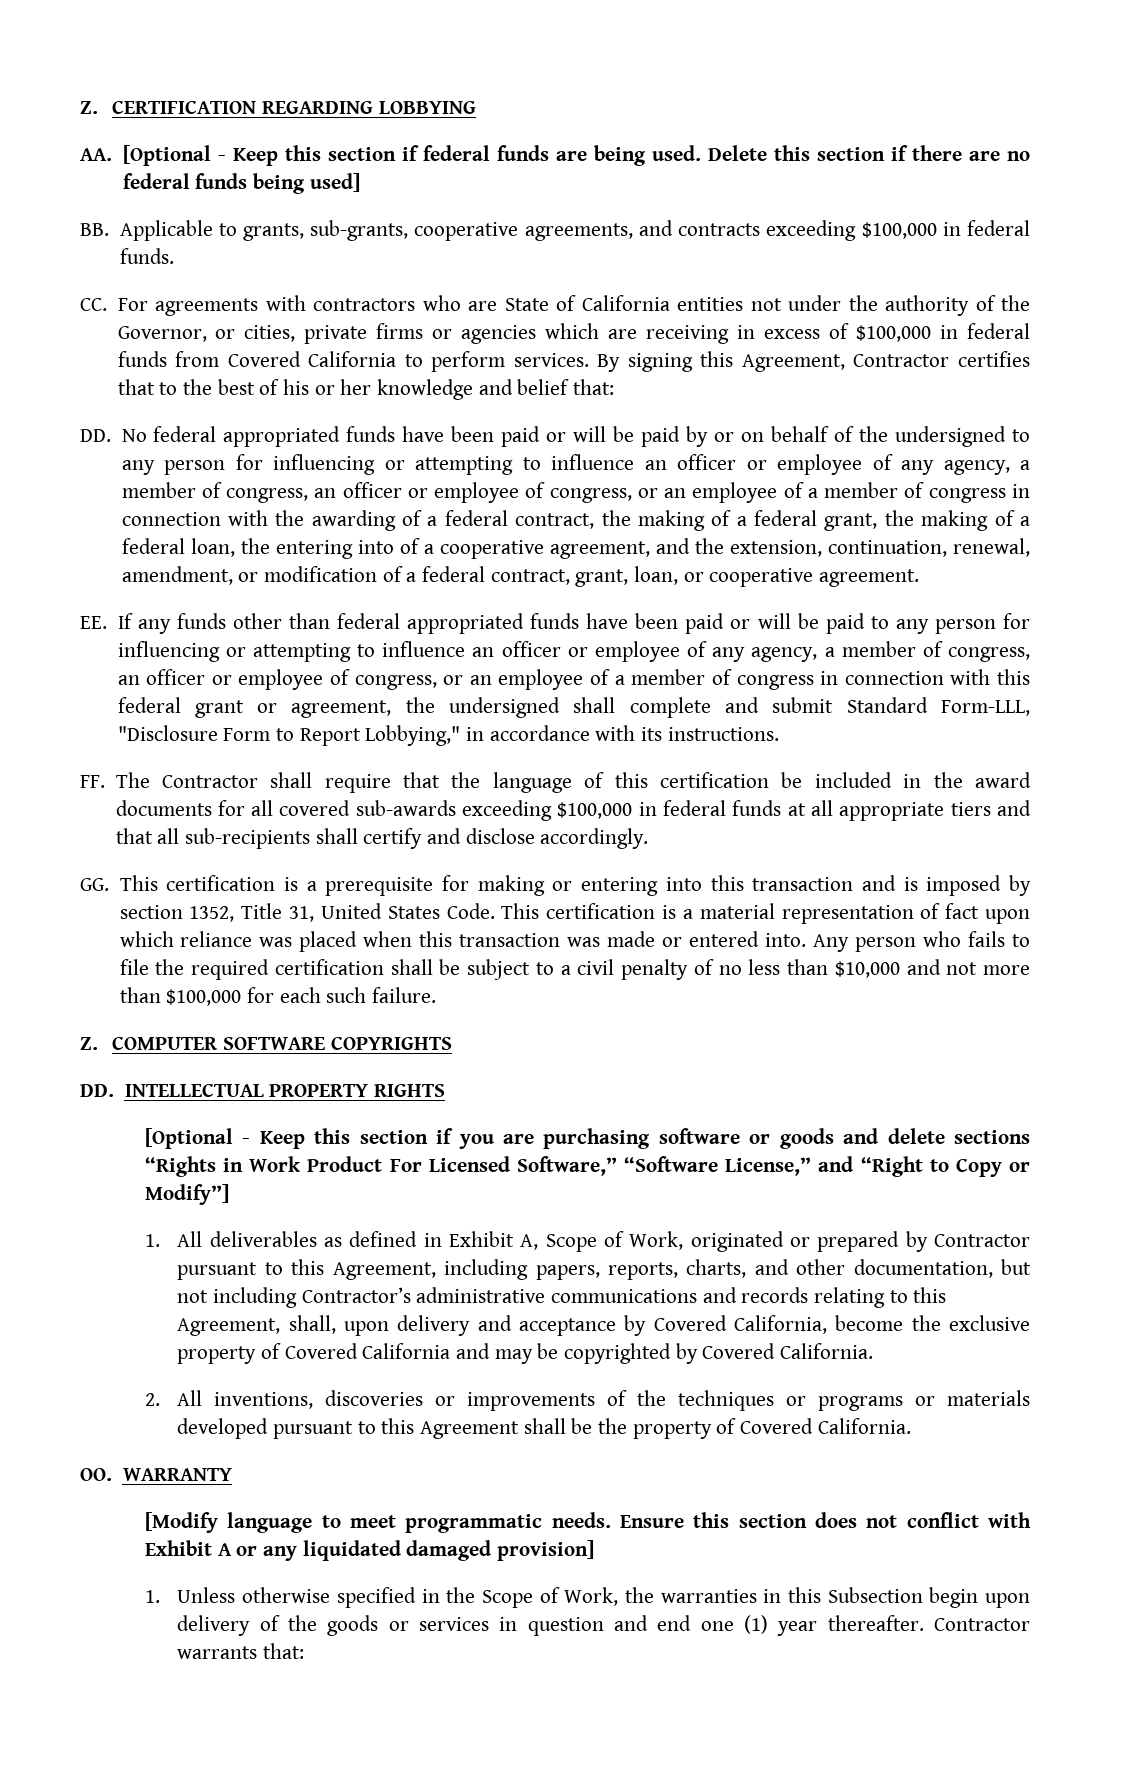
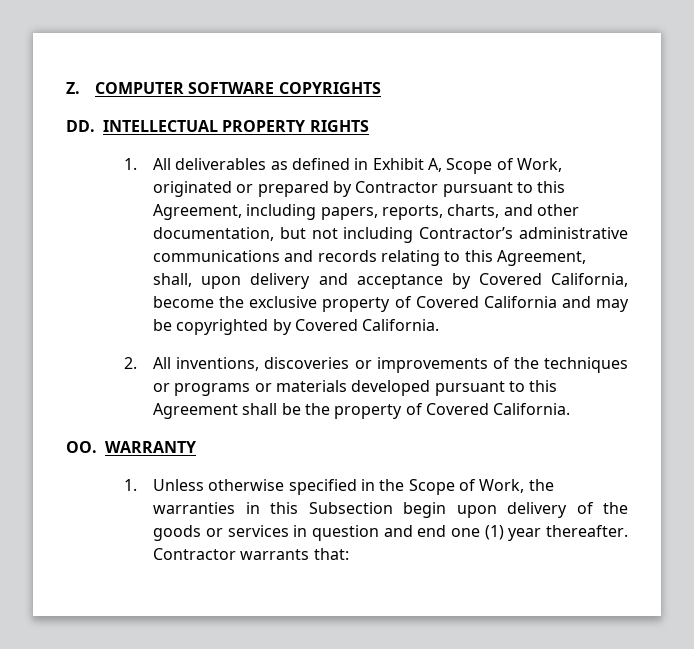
[80,101,476,114] [80,145,1030,166] [122,173,360,194] [80,220,1030,241] [119,248,174,264] [80,295,1030,316] [117,323,1030,344] [117,351,1030,372] [117,379,614,400] [80,426,1030,447] [121,454,1030,475] [121,482,1030,503] [121,510,1030,531] [121,538,1030,559] [121,566,919,587] [80,613,1031,634] [117,641,1030,662] [117,669,1030,690] [117,697,1031,718] [117,725,779,746] [80,772,1031,793] [115,800,1031,821] [115,828,649,849] [80,875,1032,896] [119,903,1031,924] [119,931,1030,952] [119,959,1030,980] [119,987,436,1006] [80,1037,98,1050] Z. CERTIFICATION REGARDING LOBBYING // AA. [Optional - Keep this section if federal funds are being used. Delete this section if there are no federal funds being used] // BB. Applicable to grants, sub-grants, cooperative agreements, and contracts exceeding $100,000 in federal funds. // CC. For agreements with contractors who are State of California entities not under the authority of the Governor, or cities, private firms or agencies which are receiving in excess of $100,000 in federal funds from Covered California to perform services. By signing this Agreement, Contractor certifies that to the best of his or her knowledge and belief that: // DD. No federal appropriated funds have been paid or will be paid by or on behalf of the undersigned to any person for influencing or attempting to influence an officer or employee of any agency, a member of congress, an officer or employee of congress, or an employee of a member of congress in connection with the awarding of a federal contract, the making of a federal grant, the making of a federal loan, the entering into of a cooperative agreement, and the extension, continuation, renewal, amendment, or modification of a federal contract, grant, loan, or cooperative agreement. // EE. If any funds other than federal appropriated funds have been paid or will be paid to any person for influencing or attempting to influence an officer or employee of any agency, a member of congress, an officer or employee of congress, or an employee of a member of congress in connection with this federal grant or agreement, the undersigned shall complete and submit Standard Form-LLL, "Disclosure Form to Report Lobbying," in accordance with its instructions. // FF. The Contractor shall require that the language of this certification be included in the award documents for all covered sub-awards exceeding $100,000 in federal funds at all appropriate tiers and that all sub-recipients shall certify and disclose accordingly. // GG. This certification is a prerequisite for making or entering into this transaction and is imposed by section 1352, Title 31, United States Code. This certification is a material representation of fact upon which reliance was placed when this transaction was made or entered into. Any person who fails to file the required certification shall be subject to a civil penalty of no less than $10,000 and not more than $100,000 for each such failure. // Z. -> [66,82,80,94] Z.
[144,1128,1031,1149] [144,1156,1030,1177] [144,1184,229,1205] // [Optional - Keep this section if you are purchasing software or goods and delete sections “Rights in Work Product For Licensed Software,” “Software License,” and “Right to Copy or Modify”] -> (369, 126) none
[144,1512,1031,1533] [144,1540,594,1561] // [Modify language to meet programmatic needs. Ensure this section does not conflict with Exhibit A or any liquidated damaged provision] -> (196, 447) none

